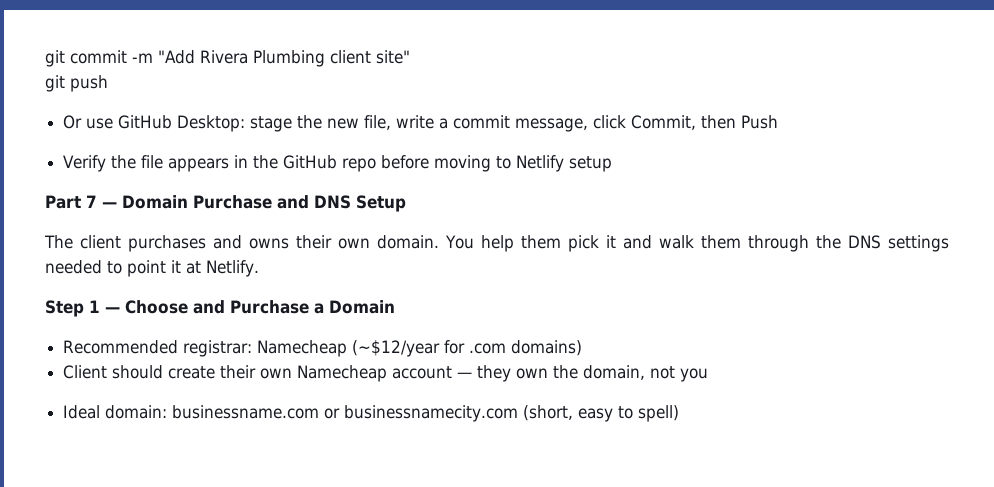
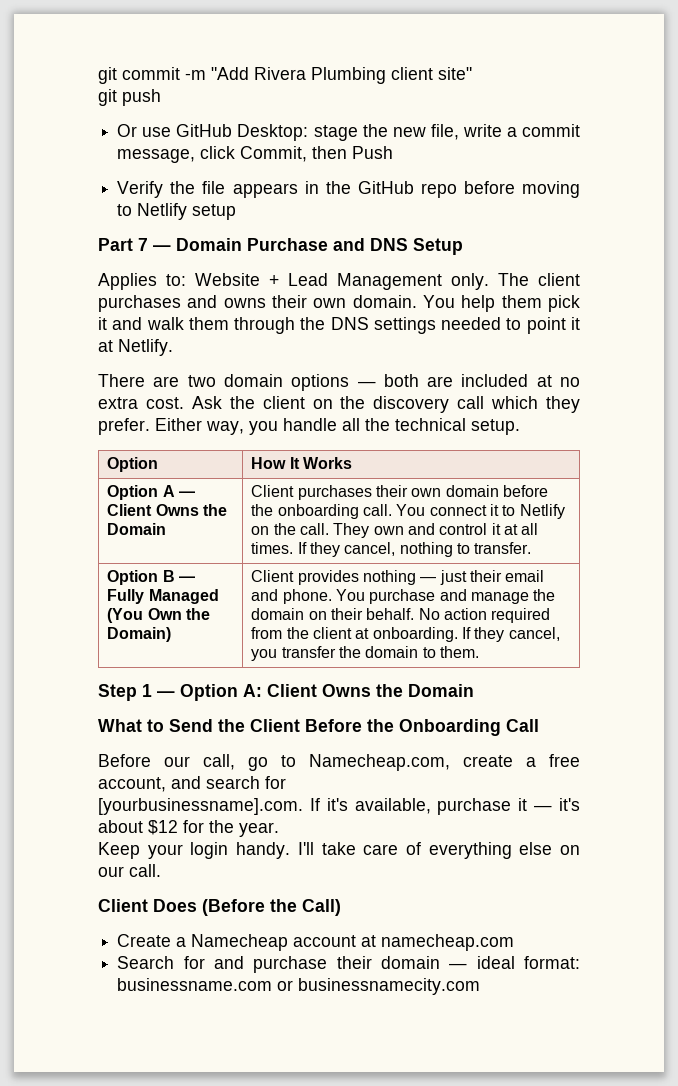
(406, 203) none -> [98,273,489,290] Applies to: Website + Lead Management only.
[45,300,395,317] [63,340,583,357] [63,365,709,382] [63,405,680,422] Step 1 — Choose and Purchase a Domain // Recommended registrar: Namecheap (~$12/year for .com domains) // Client should create their own Namecheap account — they own the domain, not you // Ideal domain: businessname.com or businessnamecity.com (short, easy to spell) -> [98,374,580,391] [98,396,580,413] [98,418,520,435] [107,457,159,472] [251,457,352,469] [107,485,195,500] [107,504,227,516] [107,523,167,535] [251,485,548,500] [251,504,565,519] [251,523,539,538] [251,542,532,557] [107,570,195,585] [107,589,219,604] [107,608,210,623] [107,627,172,642] [251,570,545,585] [251,589,556,604] [251,608,551,623] [251,627,560,642] [251,646,479,661] [98,684,474,701] [98,719,539,736] [98,754,580,771] [98,776,286,792] [98,798,580,815] [98,820,279,837] [98,842,580,859] [98,864,161,877] [98,899,341,916] [117,934,515,951] [117,956,580,973] [117,978,481,995] There are two domain options — both are included at no extra cost. Ask the client on the discovery call which they prefer. Either way, you handle all the technical setup. // Option | How It Works // Option A — Client Owns the Domain | Client purchases their own domain before the onboarding call. You connect it to Netlify on the call. They own and control it at all times. If they cancel, nothing to transfer. // Option B — Fully Managed (You Own the Domain) | Client provides nothing — just their email and phone. You purchase and manage the domain on their behalf. No action required from the client at onboarding. If they cancel, you transfer the domain to them. // Step 1 — Option A: Client Owns the Domain // What to Send the Client Before the Onboarding Call // Before our call, go to Namecheap.com, create a free account, and search for // [yourbusinessname].com. If it's available, purchase it — it's about $12 for the year. // Keep your login handy. I'll take care of everything else on our call. // Client Does (Before the Call) // Create a Namecheap account at namecheap.com // Search for and purchase their domain — ideal format: businessname.com or businessnamecity.com

